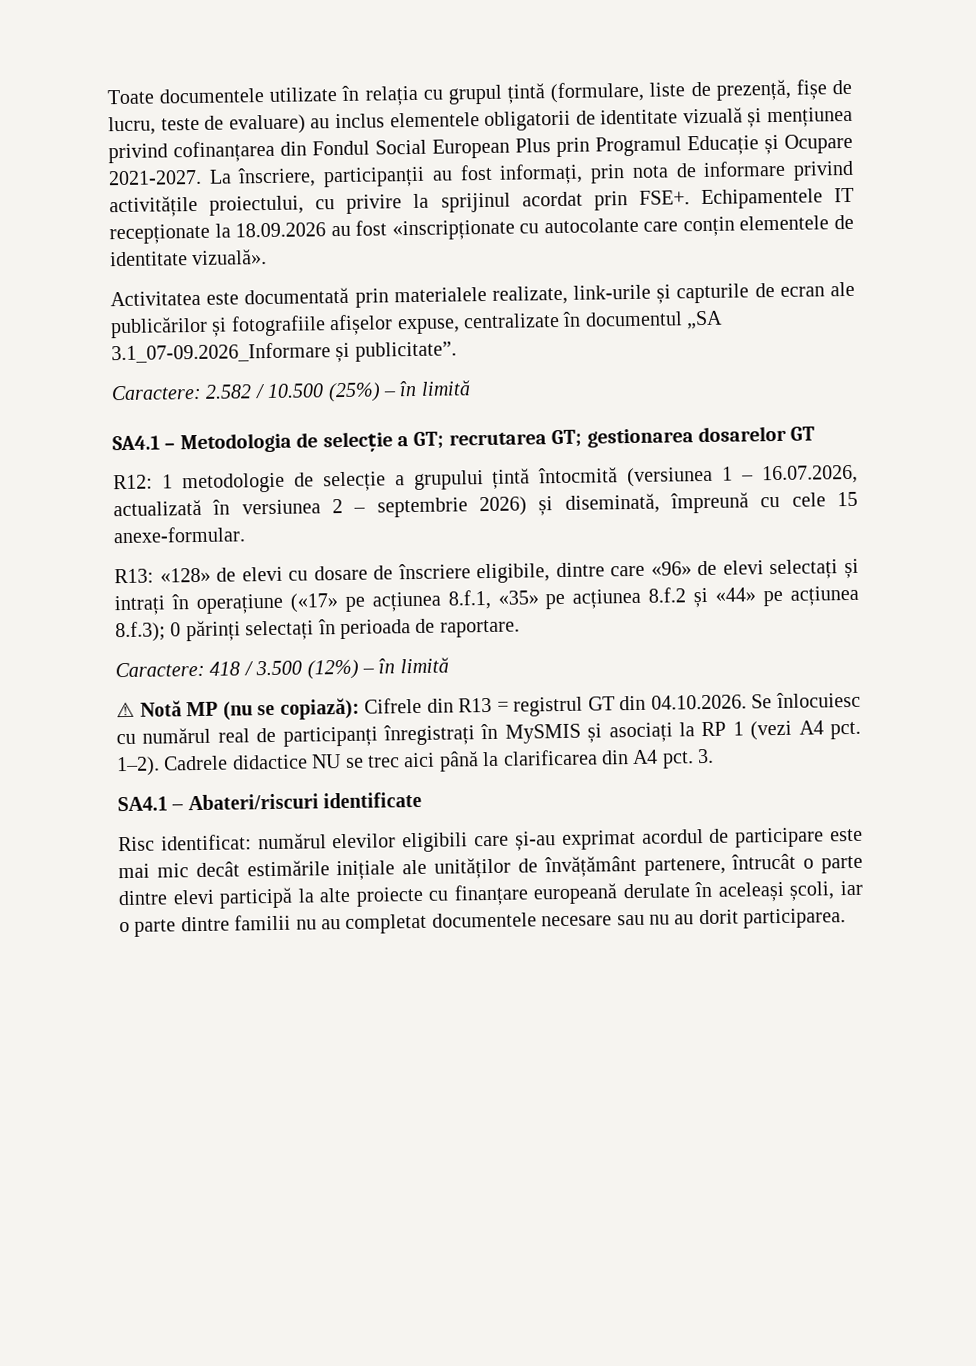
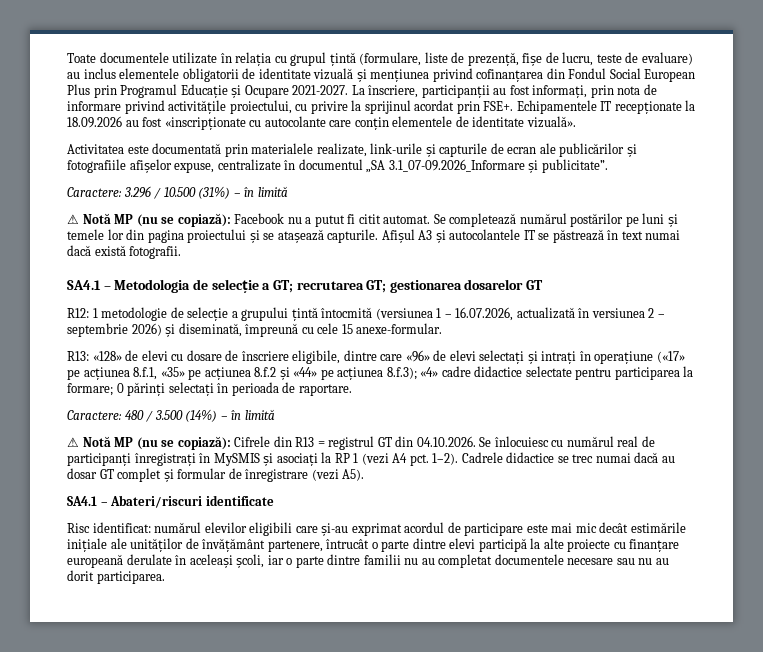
[205,384,253,399] 2.582 -> [123,186,151,198] 3.296
[327,380,471,403] (25%) – în limită -> [198,186,288,199] [67,213,678,227] [67,229,681,243] [67,245,182,259] (31%) – în limită // ⚠ Notă MP (nu se copiază): Facebook nu a putut fi citit automat. Se completează numărul postărilor pe luni și temele lor din pagina proiectului și se atașează capturile. Afișul A3 și autocolantele IT se păstrează în text numai dacă există fotografii.
(166, 632) none -> [420,366,694,380] [67,383,113,396] «4» cadre didactice selectate pentru participarea la formare;
[209,661,241,676] 418 -> [124,410,144,420] 480
[306,659,359,680] (12%) -> [185,409,218,422] (14%)
[311,754,343,769] NU -> (555, 457) none
[403,748,715,772] aici până la clarificarea din A4 pct. 3. -> [595,452,675,463] [67,468,365,482] numai dacă au dosar GT complet și formular de înregistrare (vezi A5).

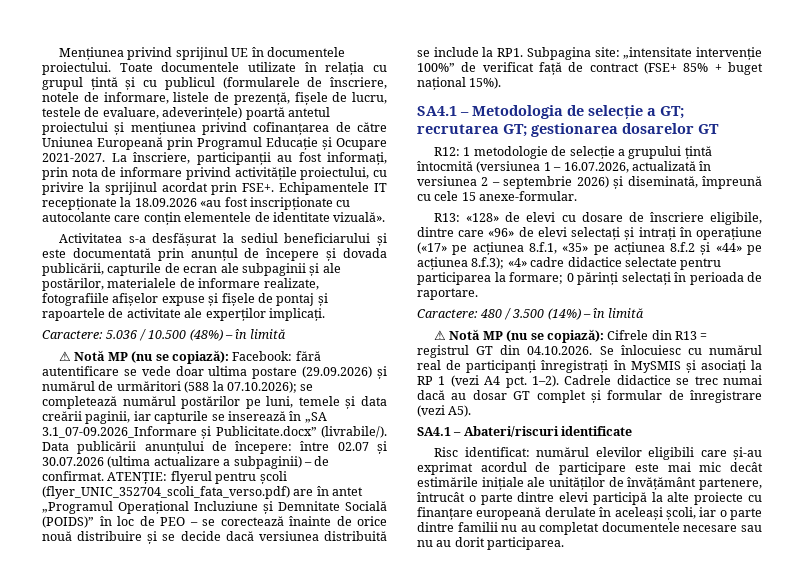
(67, 58) none -> [59,47,345,60] [42,62,111,75] Mențiunea privind sprijinul UE în documentele proiectului.
[359,52,448,66] (formulare, liste -> [125,77,387,90] [42,92,210,104] și cu publicul (formularele de înscriere, notele de informare, listele
[522,53,543,66] fișe -> [294,92,328,105] fișele
[596,52,693,65] [67,68,696,82] [67,84,90,95] teste de evaluare) au inclus elementele obligatorii de identitate vizuală și mențiunea privind cofinanțarea din Fondul Social European Plus -> [42,107,330,120] [42,122,387,135] [42,137,163,150] testele de evaluare, adeverințele) poartă antetul proiectului și mențiunea privind cofinanțarea de către Uniunea Europeană
[125,117,246,130] au fost «inscripționate -> [200,197,333,210] «au fost inscripționate
[127,143,637,157] [67,159,608,173] [67,186,151,198] este documentată prin materialele realizate, link-urile și capturile de ecran ale publicărilor și fotografiile afișelor expuse, centralizate în documentul „SA 3.1_07-09.2026_Informare și publicitate”. // Caractere: 3.296 -> [128,233,387,246] [42,248,387,261] [42,263,341,276] [42,278,319,291] [42,293,328,306] [42,308,325,321] [42,330,138,339] s-a desfășurat la sediul beneficiarului și este documentată prin anunțul de începere și dovada publicării, capturile de ecran ale subpaginii și ale postărilor, materialele de informare realizate, fotografiile afișelor expuse și fișele de pontaj și rapoartele de activitate ale experților implicați. // Caractere: 5.036
[198,186,288,199] [67,213,678,227] [67,229,681,243] [67,245,182,259] (31%) – în limită // ⚠ Notă MP (nu se copiază): Facebook nu a putut fi citit automat. Se completează numărul postărilor pe luni și temele lor din pagina proiectului și se atașează capturile. Afișul A3 și autocolantele IT se păstrează în text numai dacă există fotografii. -> [189,329,286,341] [59,350,321,364] [42,366,387,379] [42,381,314,393] [42,396,387,409] [42,411,327,424] [42,426,387,439] [42,441,387,454] [42,456,330,469] [42,471,287,484] [42,486,364,499] [42,501,387,514] [42,516,387,528] [42,531,387,544] [417,47,762,60] [417,62,763,75] [417,77,502,90] (48%) – în limită // ⚠ Notă MP (nu se copiază): Facebook: fără autentificare se vede doar ultima postare (29.09.2026) și numărul de urmăritori (588 la 07.10.2026); se completează numărul postărilor pe luni, temele și data creării paginii, iar capturile se inserează în „SA 3.1_07-09.2026_Informare și Publicitate.docx” (livrabile/). Data publicării anunțului de începere: între 02.07 și 30.07.2026 (ultima actualizare a subpaginii) – de confirmat. ATENȚIE: flyerul pentru școli (flyer_UNIC_352704_scoli_fata_verso.pdf) are în antet „Programul Operațional Incluziune și Demnitate Socială (POIDS)” în loc de PEO – se corectează înainte de orice nouă distribuire și se decide dacă versiunea distribuită se include la RP1. Subpagina site: „intensitate intervenție 100%” de verificat față de contract (FSE+ 85% + buget național 15%).

